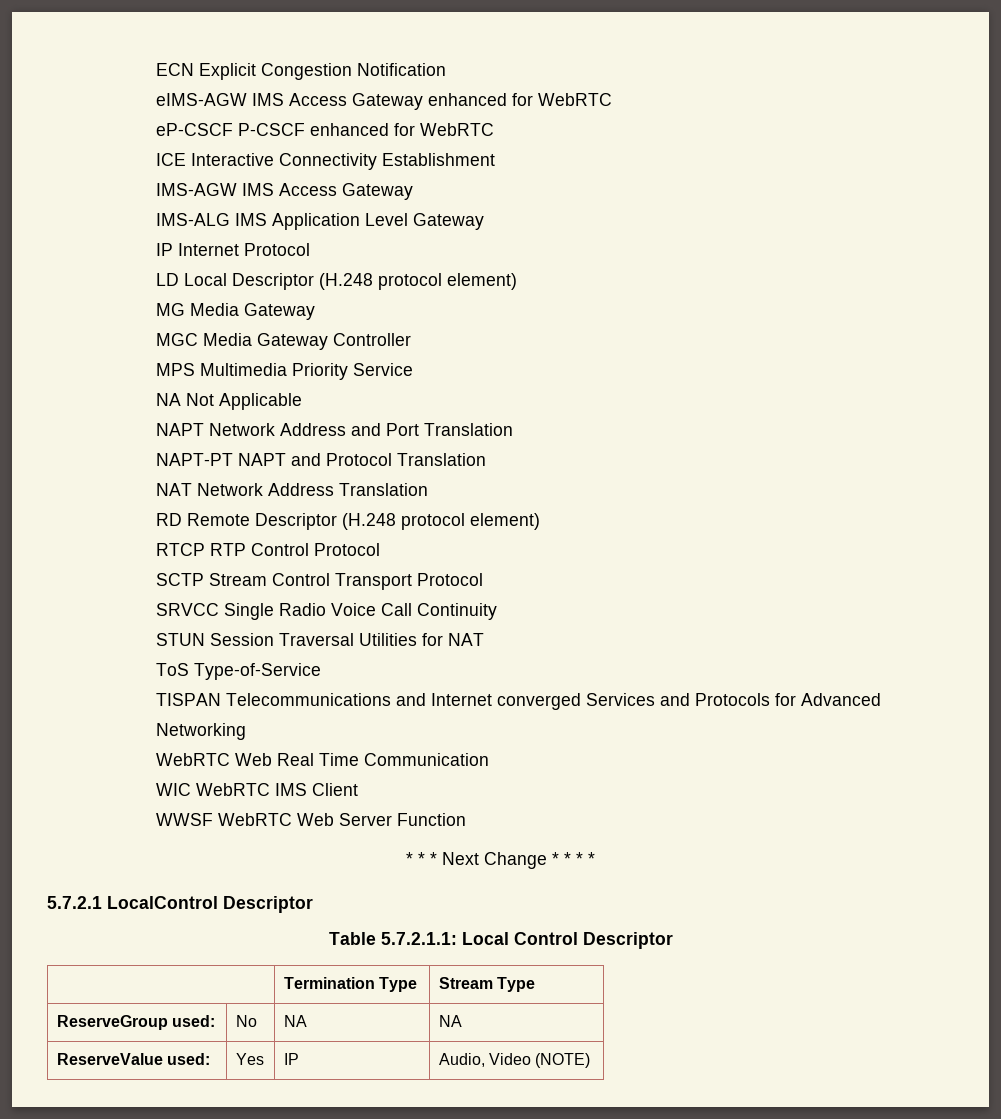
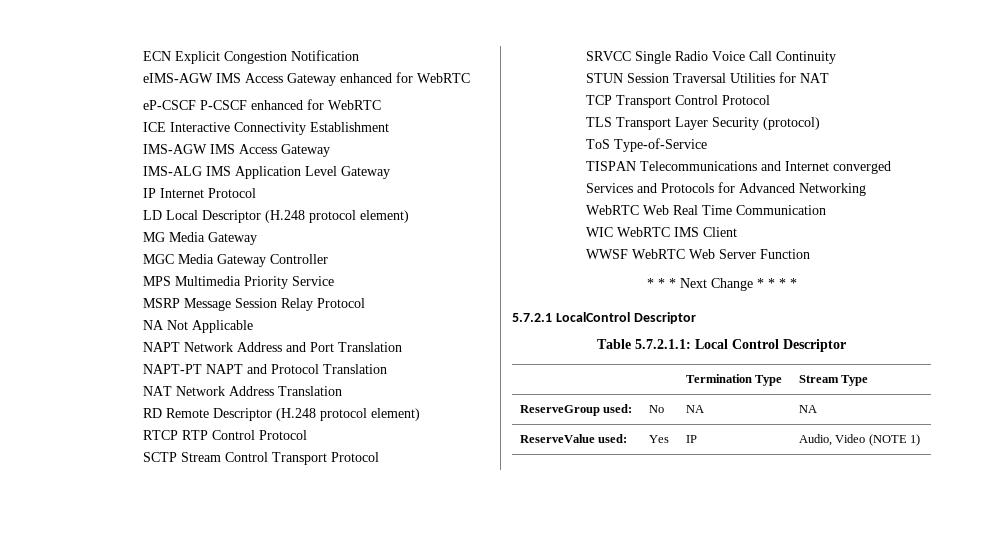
(413, 369) none -> [143,298,366,311] // MSRP Message Session Relay Protocol
(484, 639) none -> [586,95,771,108] [586,117,821,130] // TCP Transport Control Protocol // TLS Transport Layer Security (protocol)
[535,1053,591,1068] (NOTE) -> [868,434,921,446] (NOTE 1)

